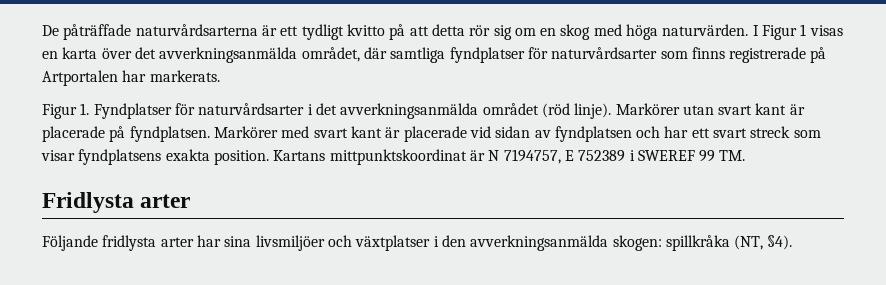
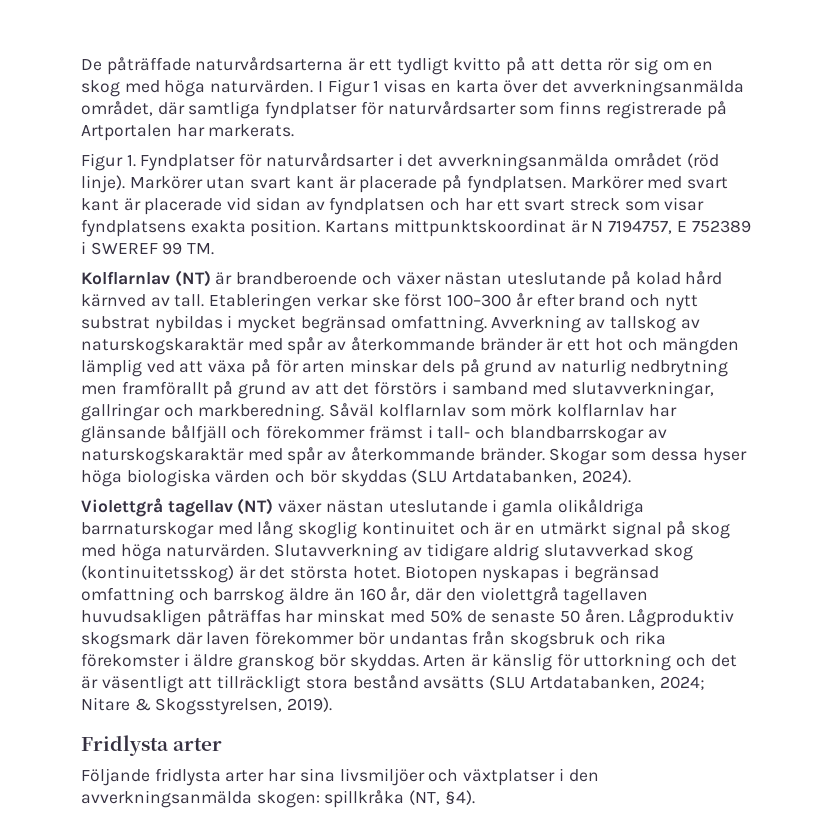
(746, 155) none -> [81,270,723,289] [81,293,698,311] [81,315,700,333] [81,337,740,355] [81,359,729,377] [81,381,714,399] [81,403,677,421] [81,425,667,443] [81,447,747,465] [81,469,631,487] [81,498,644,517] [81,521,730,539] [81,543,693,561] [81,565,659,583] [81,587,649,605] [81,609,735,627] [81,631,666,649] [81,653,737,671] [81,675,705,693] [81,697,333,715] // Kolflarnlav (NT) är brandberoende och växer nästan uteslutande på kolad hård kärnved av tall. Etableringen verkar ske först 100–300 år efter brand och nytt substrat nybildas i mycket begränsad omfattning. Avverkning av tallskog av naturskogskaraktär med spår av återkommande bränder är ett hot och mängden lämplig ved att växa på för arten minskar dels på grund av naturlig nedbrytning men framförallt på grund av att det förstörs i samband med slutavverkningar, gallringar och markberedning. Såväl kolflarnlav som mörk kolflarnlav har glänsande bålfjäll och förekommer främst i tall- och blandbarrskogar av naturskogskaraktär med spår av återkommande bränder. Skogar som dessa hyser höga biologiska värden och bör skyddas (SLU Artdatabanken, 2024). // Violettgrå tagellav (NT) växer nästan uteslutande i gamla olikåldriga barrnaturskogar med lång skoglig kontinuitet och är en utmärkt signal på skog med höga naturvärden. Slutavverkning av tidigare aldrig slutavverkad skog (kontinuitetsskog) är det största hotet. Biotopen nyskapas i begränsad omfattning och barrskog äldre än 160 år, där den violettgrå tagellaven huvudsakligen påträffas har minskat med 50% de senaste 50 åren. Lågproduktiv skogsmark där laven förekommer bör undantas från skogsbruk och rika förekomster i äldre granskog bör skyddas. Arten är känslig för uttorkning och det är väsentligt att tillräckligt stora bestånd avsätts (SLU Artdatabanken, 2024; Nitare & Skogsstyrelsen, 2019).

